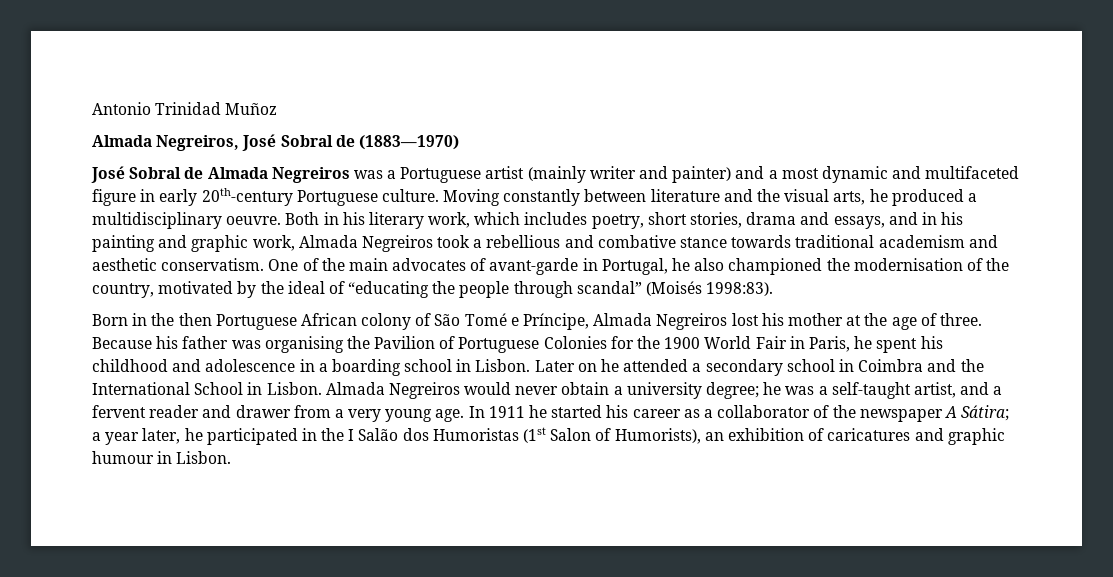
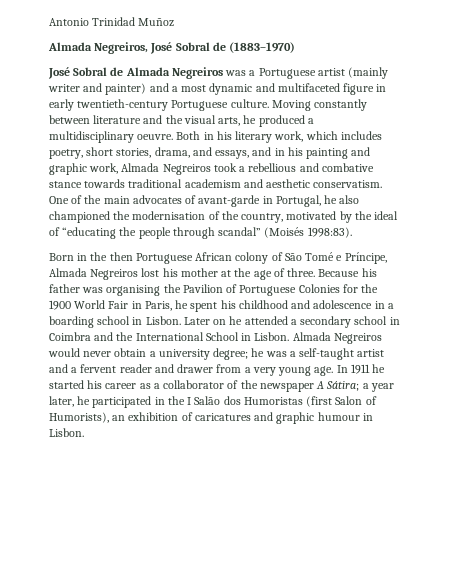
[358,135,459,150] (1883—1970) -> [229,42,296,53] (1883–1970)
[201,188,293,206] 20th-century -> [77,99,169,111] twentieth-century
[746,212,797,225] drama -> [154,147,190,158] drama,
[913,382,956,398] artist, -> [357,349,385,357] artist
[523,427,547,443] (1st -> [306,396,333,407] (first

